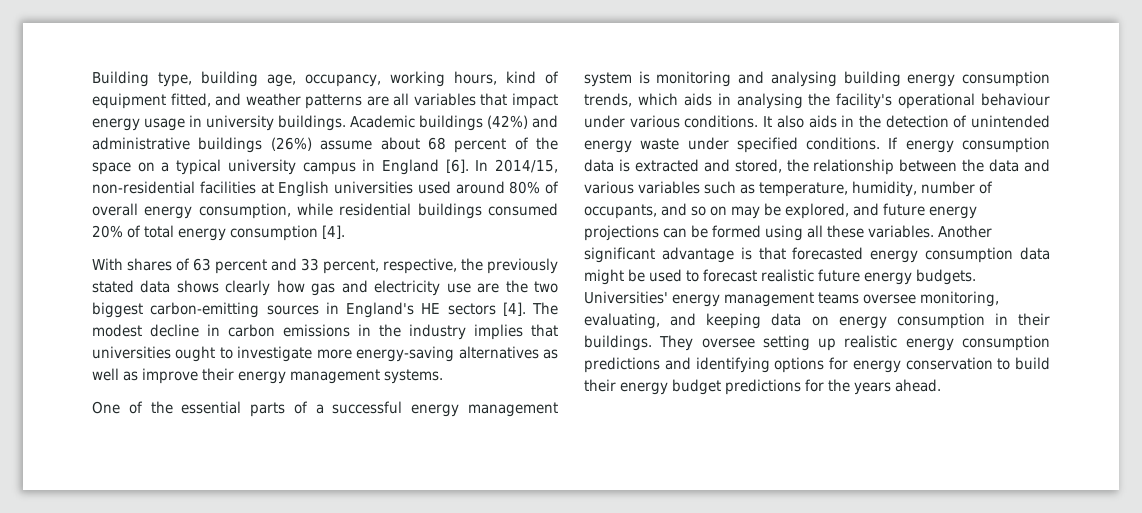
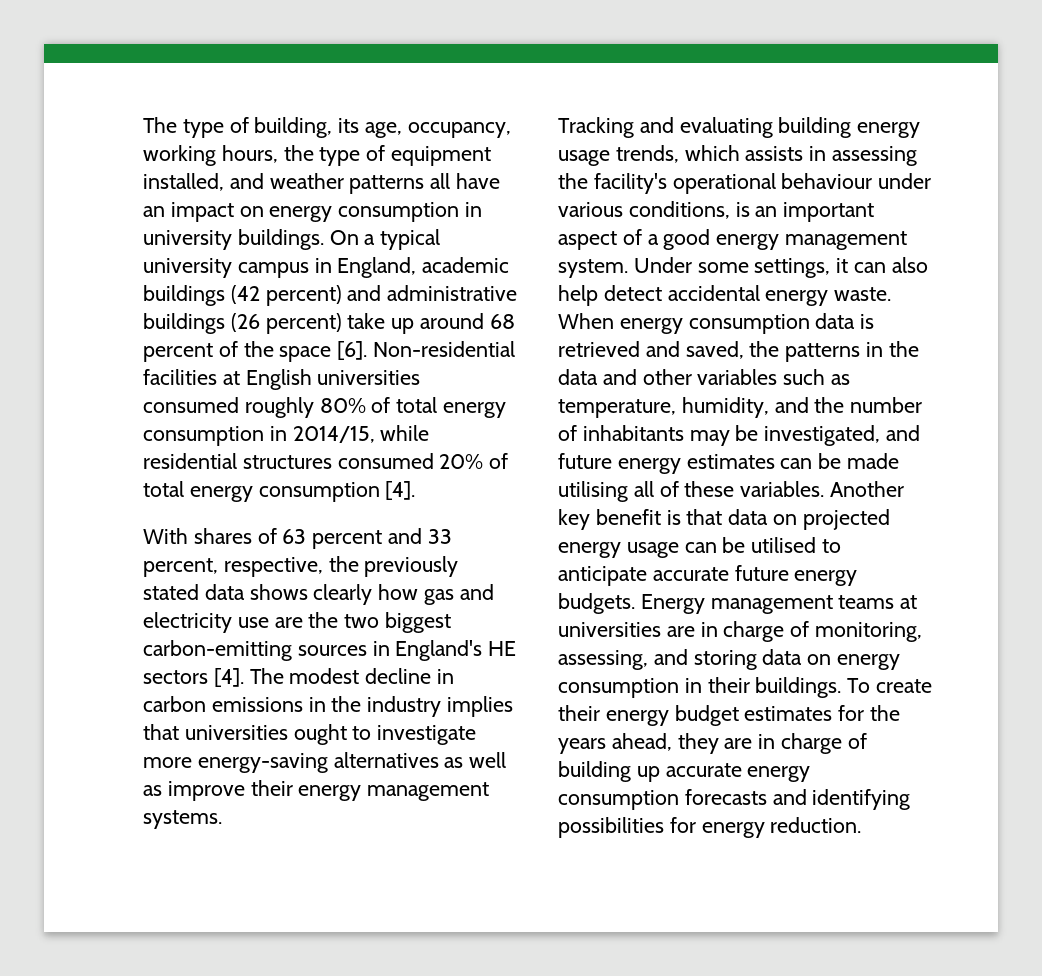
[92,71,258,87] Building type, building -> [143,117,360,138] The type of building, its
[506,71,536,84] kind -> [283,145,361,166] the type
[170,93,211,107] fitted, -> [143,173,224,191] installed,
[366,93,558,109] [92,115,558,131] [92,137,420,153] are all variables that impact energy usage in university buildings. Academic buildings (42%) and administrative buildings (26%) assume about -> [430,173,501,189] [143,202,483,222] [143,229,441,250] [143,257,510,278] [143,285,518,306] [143,313,485,334] all have an impact on energy consumption in university buildings. On a typical university campus in England, academic buildings (42 percent) and administrative buildings (26 percent) take up around
[137,159,558,175] [92,181,559,197] [92,203,291,219] on a typical university campus in England [6]. In 2014/15, non-residential facilities at English universities used around 80% of overall energy consumption, -> [337,341,516,360] [143,369,421,390] [143,397,507,418] [143,426,375,446] [6]. Non-residential facilities at English universities consumed roughly 80% of total energy consumption in 2014/15,
[417,203,482,219] buildings -> [242,455,332,469] structures
[92,401,558,417] [584,71,837,87] One of the essential parts of a successful energy management system is monitoring and analysing -> [558,117,773,138] Tracking and evaluating
[962,71,1050,87] consumption -> [558,150,610,166] usage
[683,93,803,109] aids in analysing -> [745,146,918,166] assists in assessing
[684,115,1050,128] [584,137,1050,153] [584,159,958,175] conditions. It also aids in the detection of unintended energy waste under specified conditions. If energy consumption data is extracted and stored, the relationship between -> [628,201,875,222] [558,229,908,250] [558,257,928,278] [558,285,892,306] [558,313,875,334] [558,341,884,362] conditions, is an important aspect of a good energy management system. Under some settings, it can also help detect accidental energy waste. When energy consumption data is retrieved and saved, the patterns in
[584,181,634,194] various -> [642,369,692,385] other
[921,181,993,194] [584,203,727,219] number of occupants, and so on -> [774,397,923,413] [558,425,684,441] and the number of inhabitants
[785,203,849,219] explored, -> [764,425,881,446] investigated,
[584,225,992,241] [584,247,1050,263] [584,269,976,285] [584,291,999,307] [584,313,762,329] projections can be formed using all these variables. Another significant advantage is that forecasted energy consumption data might be used to forecast realistic future energy budgets. Universities' energy management teams oversee monitoring, evaluating, and keeping -> [686,453,900,469] [558,481,905,502] [558,509,890,530] [558,537,842,558] [558,565,858,586] [558,593,918,614] [558,621,923,642] [558,649,757,670] estimates can be made utilising all of these variables. Another key benefit is that data on projected energy usage can be utilised to anticipate accurate future energy budgets. Energy management teams at universities are in charge of monitoring, assessing, and storing
[659,335,1050,351] [584,357,1050,373] They oversee setting up realistic energy consumption predictions and identifying options for energy conservation to build -> [847,678,933,693] To create
[725,379,801,395] predictions -> [744,706,833,721] estimates
[895,379,941,392] ahead. -> [611,733,867,754] [558,761,811,782] [558,789,911,810] [558,817,862,838] ahead, they are in charge of building up accurate energy consumption forecasts and identifying possibilities for energy reduction.

